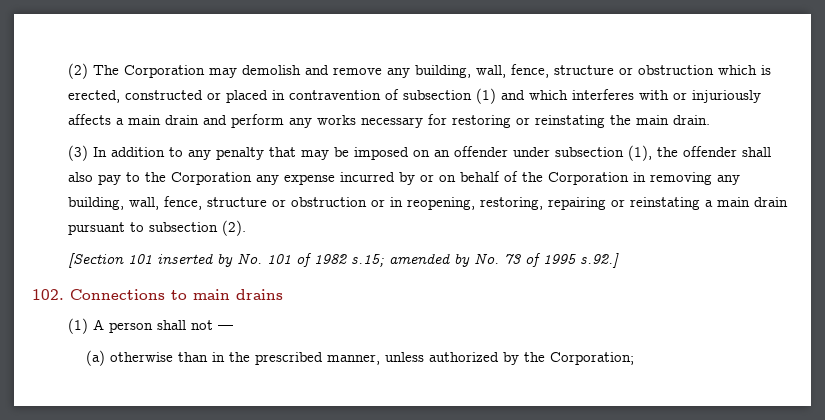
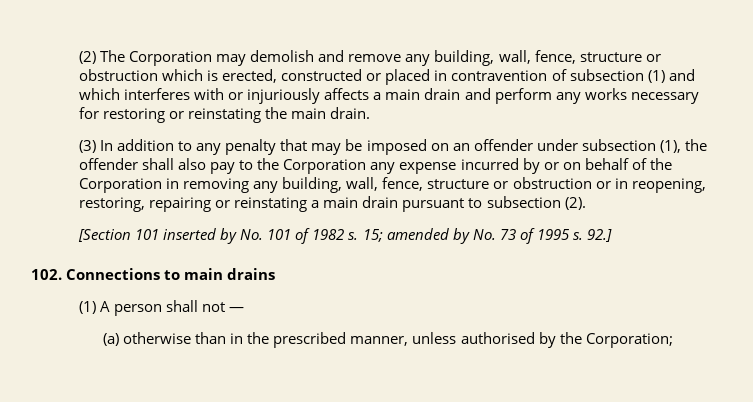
[350,254,384,267] s.15; -> [348,229,383,242] s. 15;
[579,253,619,268] s.92.] -> [572,229,612,242] s. 92.]
[428,352,499,362] authorized -> [460,332,535,344] authorised

